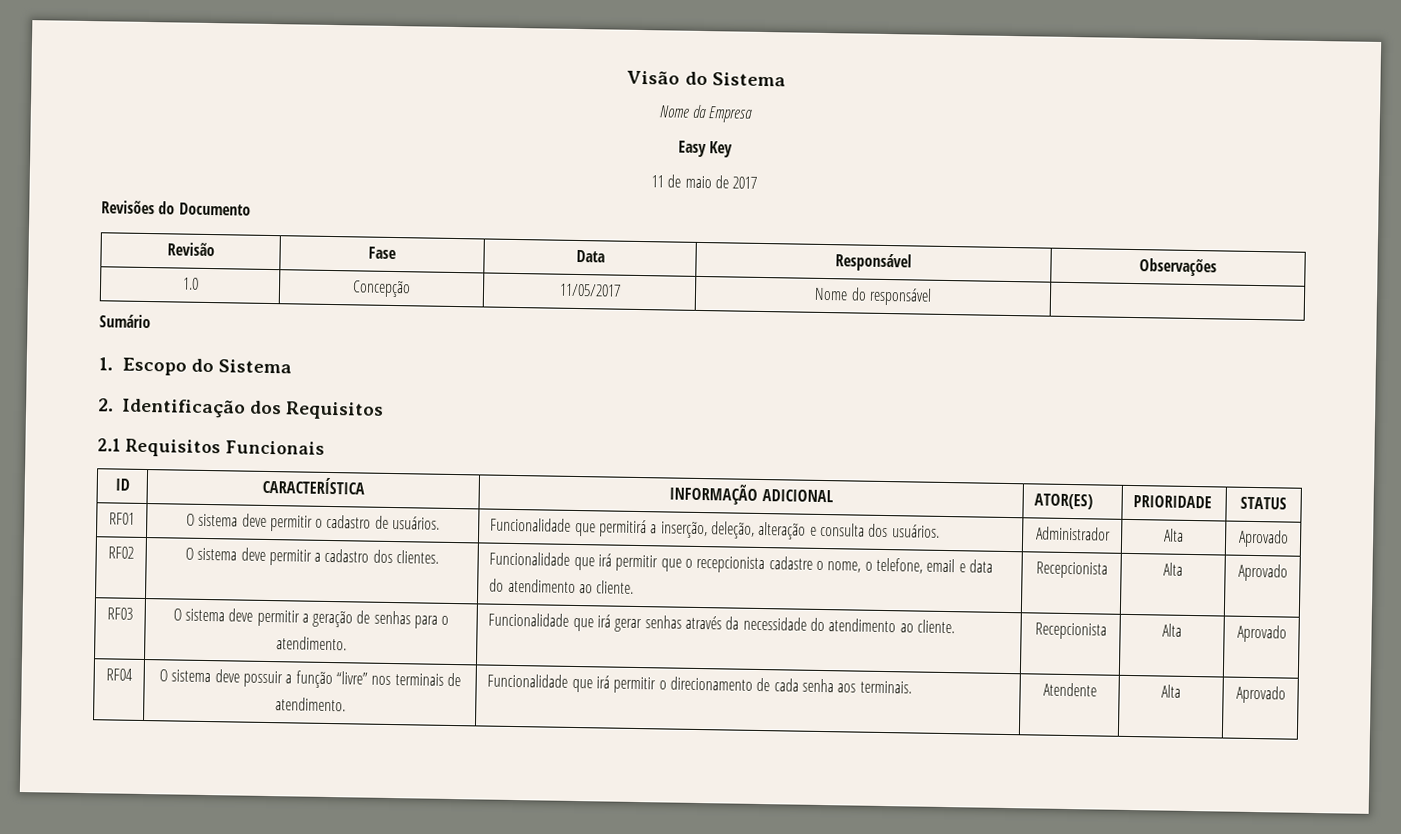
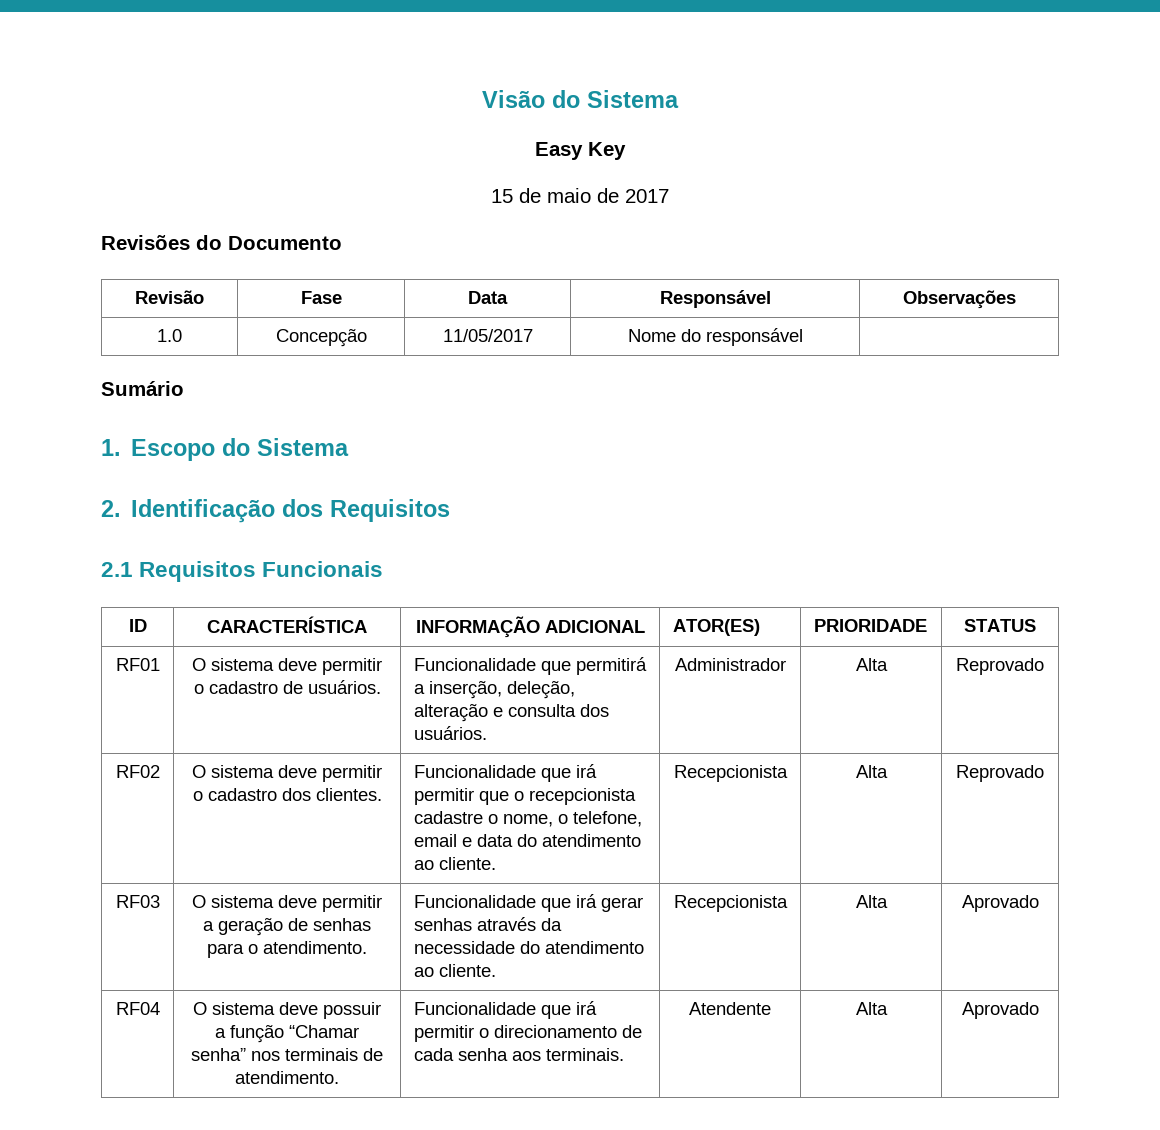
[658,104,754,123] // Nome da Empresa -> (679, 99) none
[650,175,664,188] 11 -> [491,189,513,203] 15
[1237,529,1289,548] Aprovado -> [956,658,1044,675] Reprovado
[314,552,322,562] a -> [192,791,203,801] o
[1237,563,1288,582] Aprovado -> [956,765,1044,782] Reprovado
[335,671,368,685] “livre” -> [289,1025,359,1038] [191,1048,246,1061] “Chamar senha”

